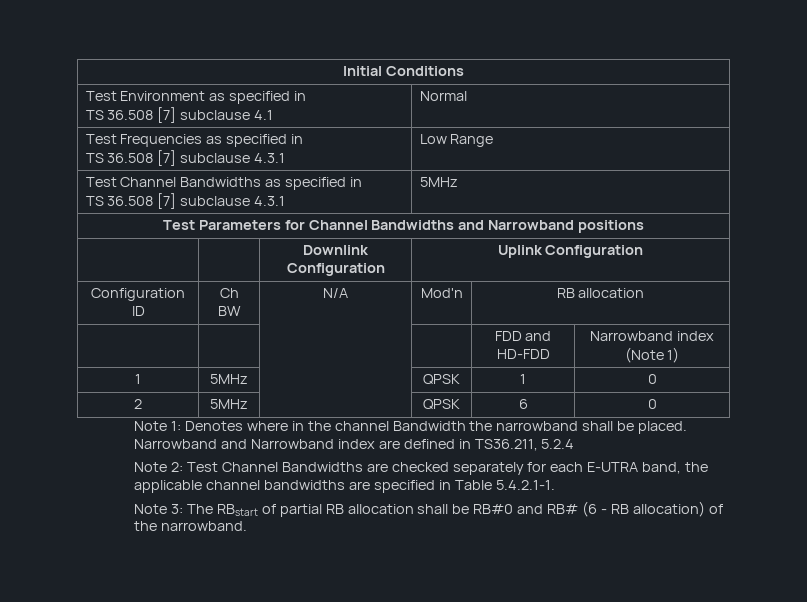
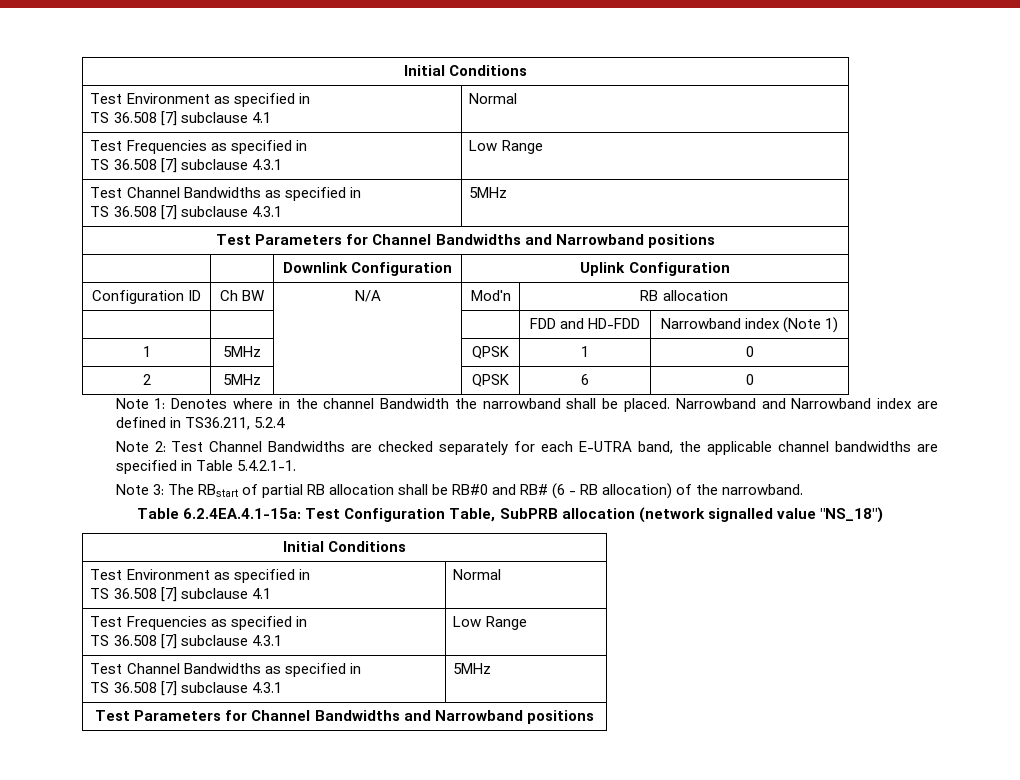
(248, 526) none -> [137,507,883,523] [282,541,407,552] [90,569,310,583] [90,587,271,602] [453,569,502,580] [90,616,307,630] [90,634,282,649] [453,616,527,630] [90,663,361,677] [90,681,282,696] [453,663,492,674] [95,710,594,724] // Table 6.2.4EA.4.1-15a: Test Configuration Table, SubPRB allocation (network signalled value "NS_18") // Initial Conditions // Test Environment as specified in // TS 36.508 [7] subclause 4.1 | Normal // Test Frequencies as specified in // TS 36.508 [7] subclause 4.3.1 | Low Range // Test Channel Bandwidths as specified in // TS 36.508 [7] subclause 4.3.1 | 5MHz // Test Parameters for Channel Bandwidths and Narrowband positions

